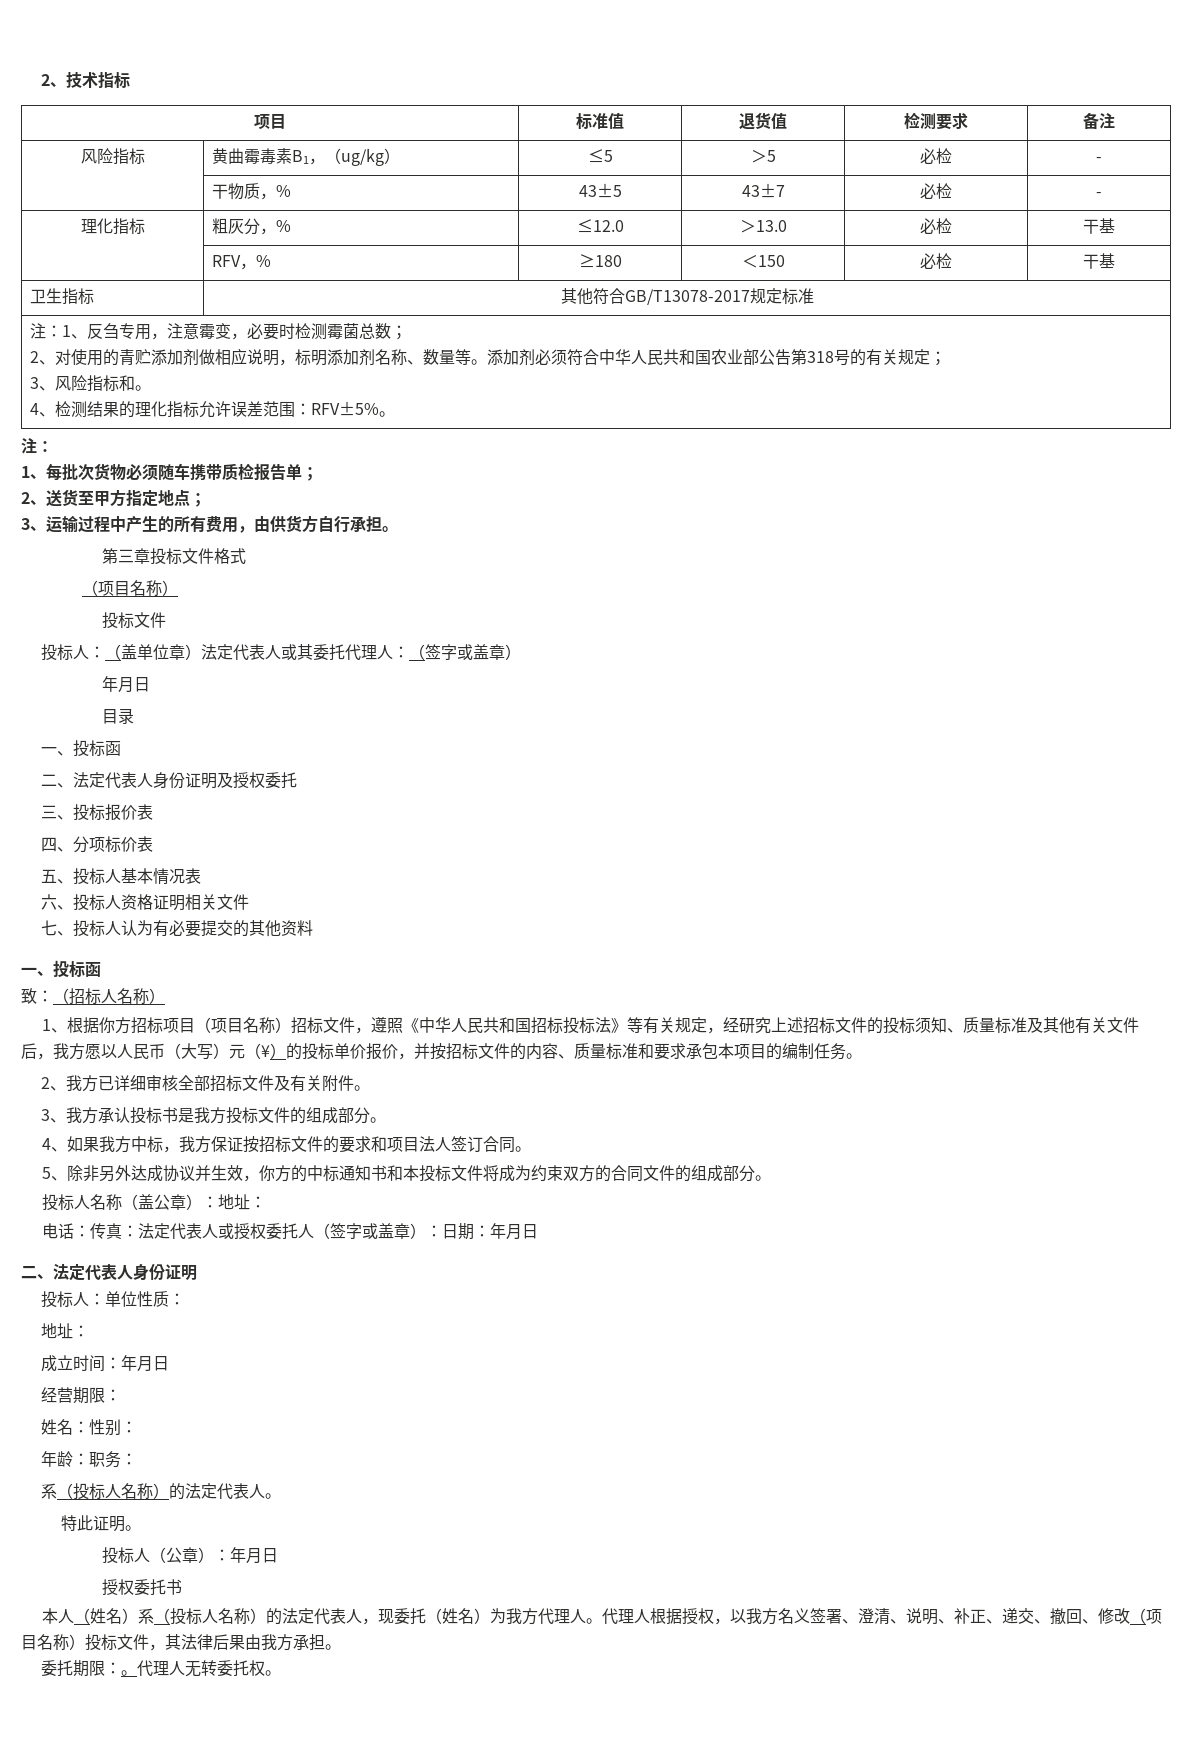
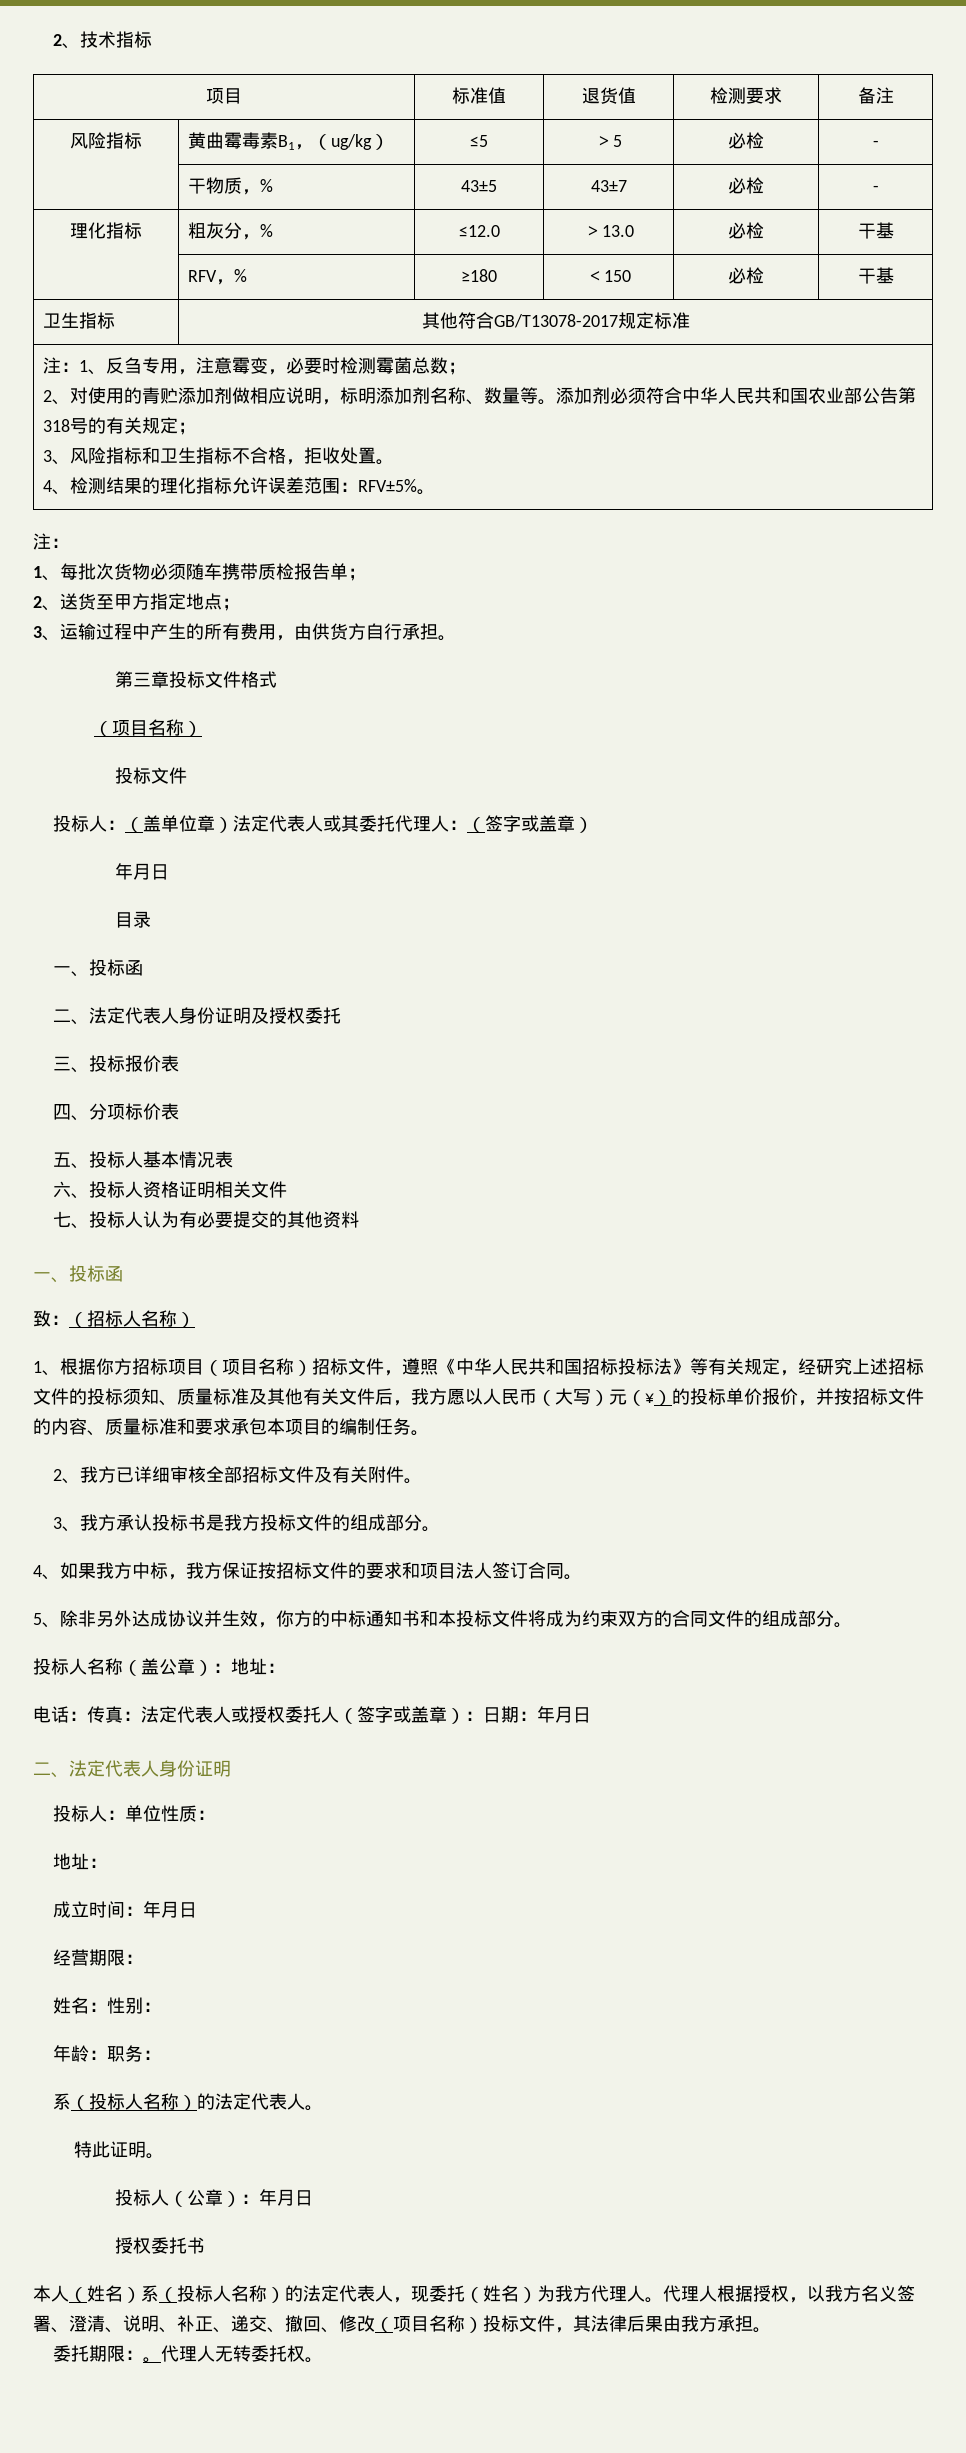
(136, 383) none -> [159,447,376,465] 卫生指标不合格，拒收处置

